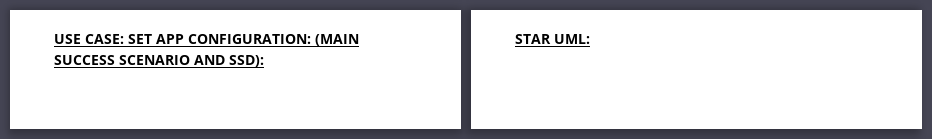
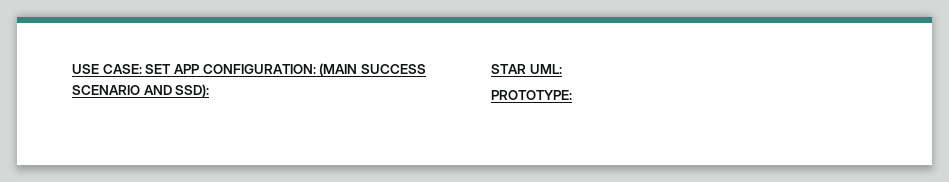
(590, 39) none -> [491,90,572,100] // PROTOTYPE:

